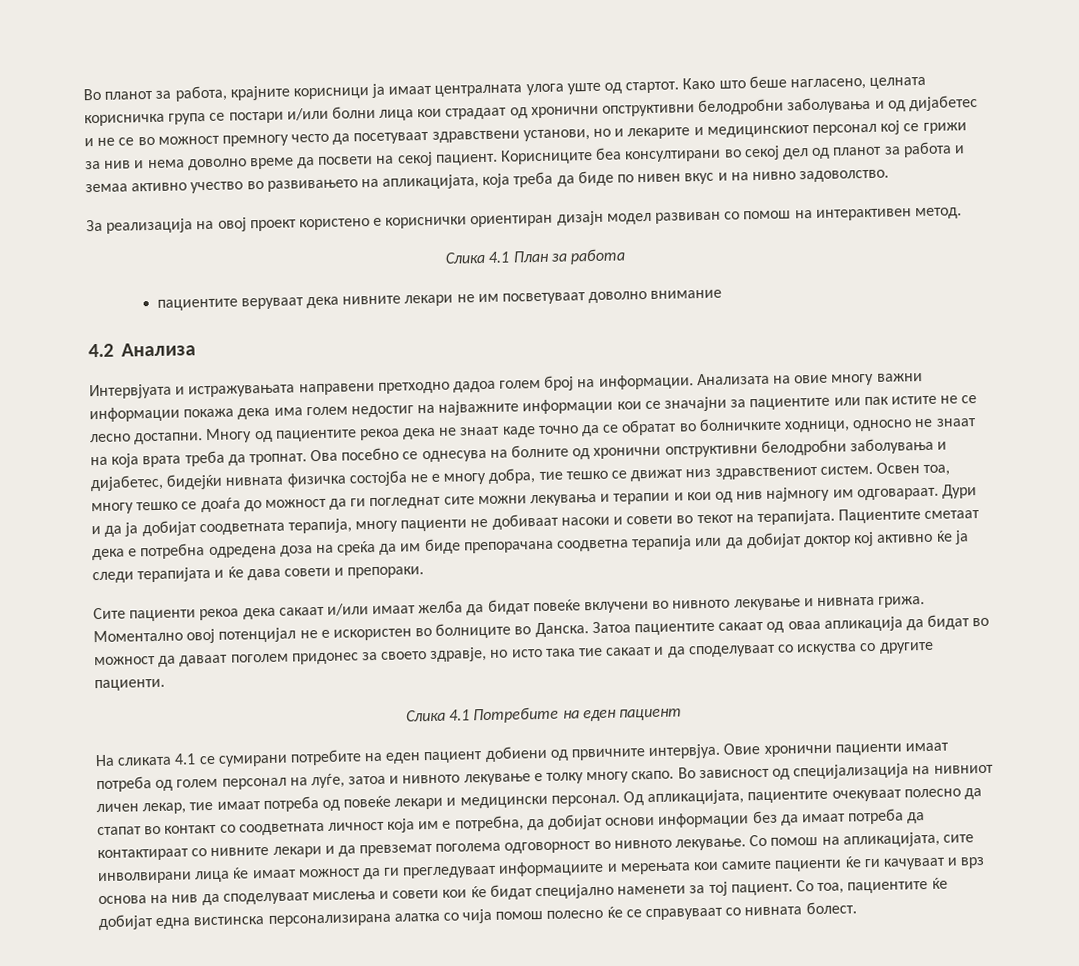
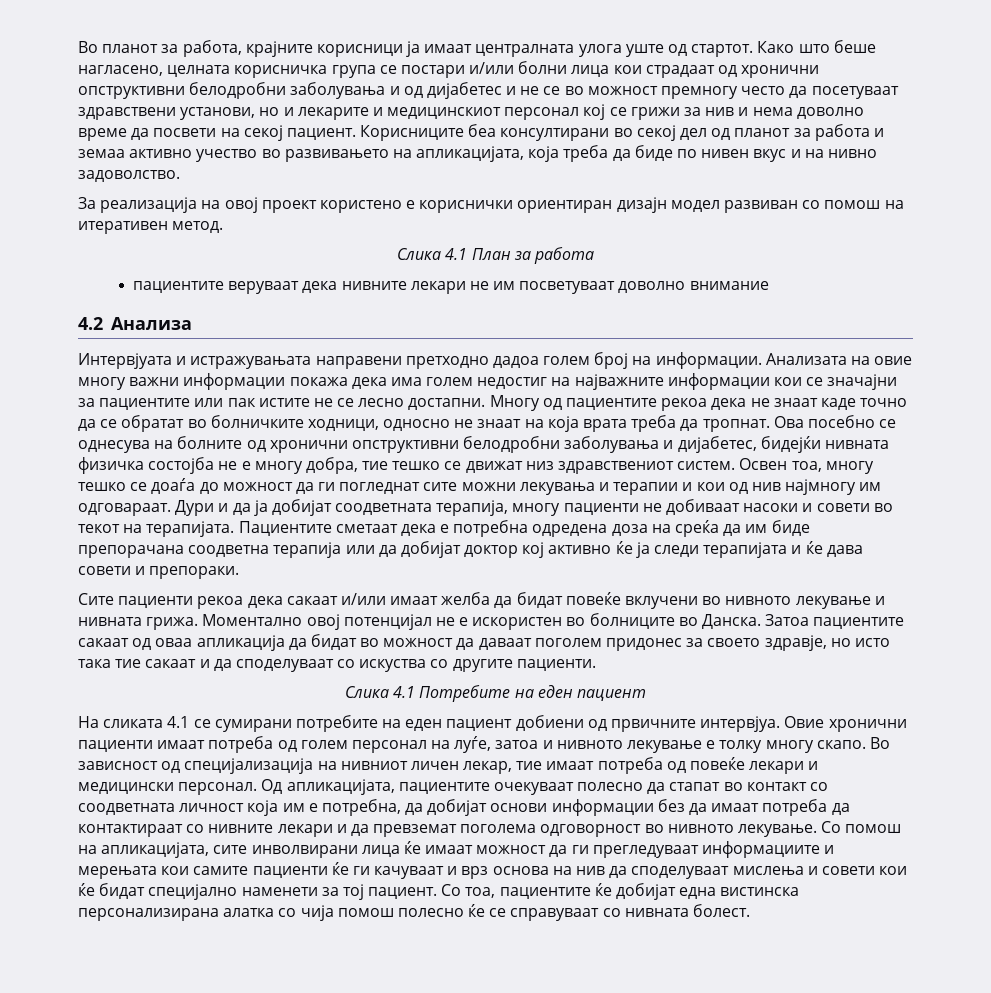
[815,208,912,221] интерактивен -> [78,221,168,234] итеративен

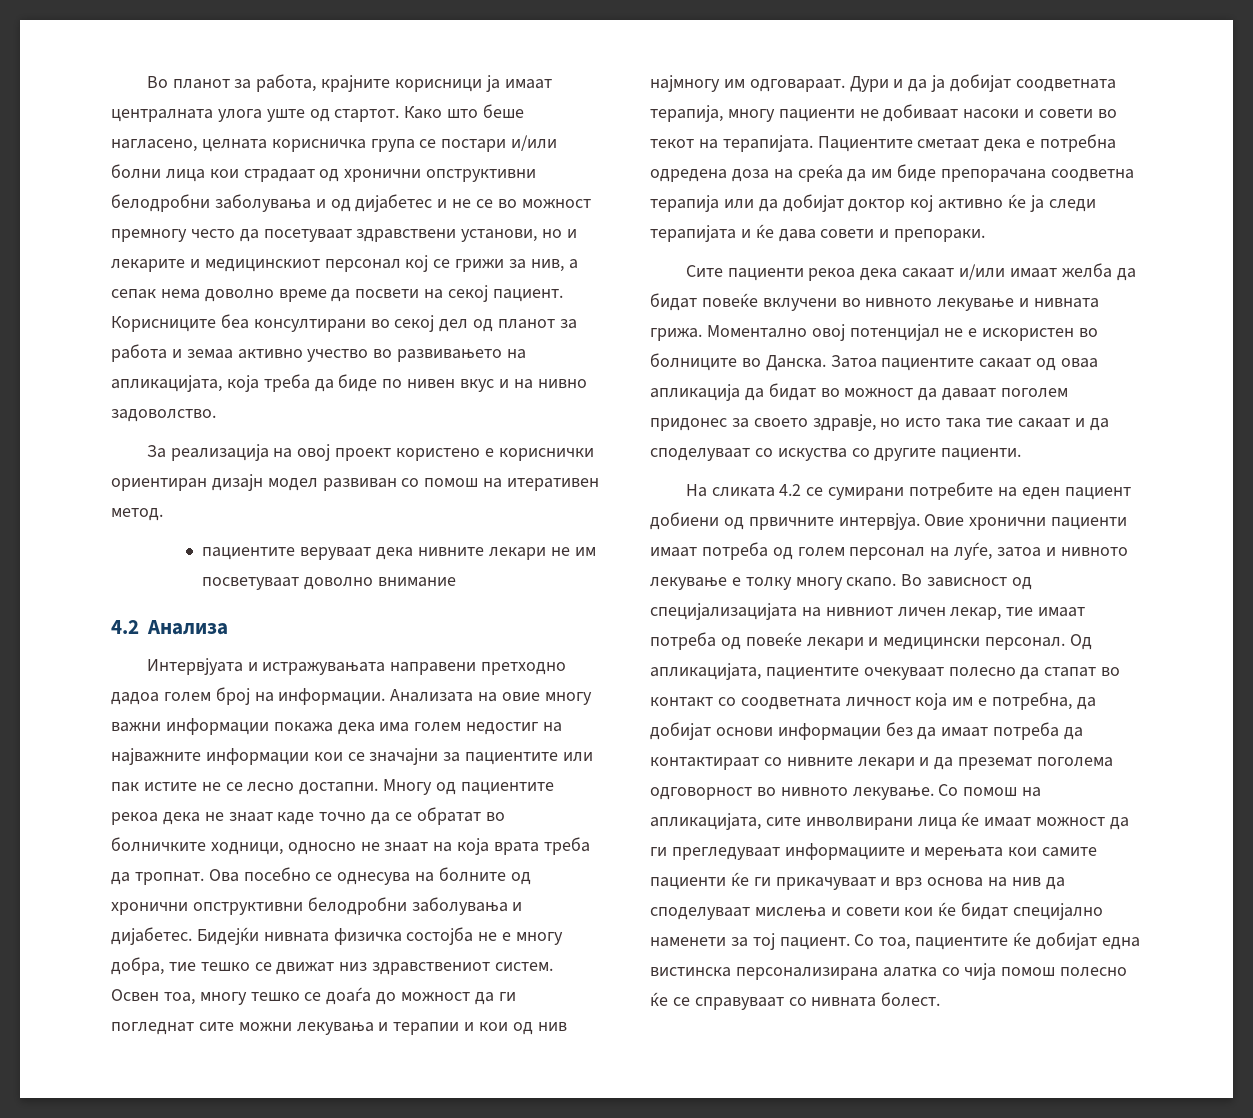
[705,107,749,116] нив и -> [530,259,578,272] [111,289,156,299] нив, а сепак
[397,247,594,264] // Слика 4.1 План за работа -> (163, 514) none
[677,436,821,453] дијабетес, бидејќи -> [111,927,259,945] дијабетес. Бидејќи
[345,685,646,702] // Слика 4.1 Потребите на еден пациент -> (1022, 454) none
[167,716,190,728] 4.1 -> [779,484,802,496] 4.2
[184,758,314,774] специјализација -> [650,603,797,620] специјализацијата
[373,824,458,837] превземат -> [958,757,1033,770] преземат
[374,866,445,879] качуваат -> [775,877,876,890] прикачуваат

